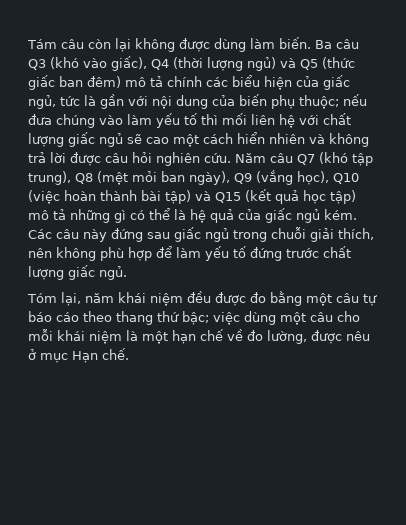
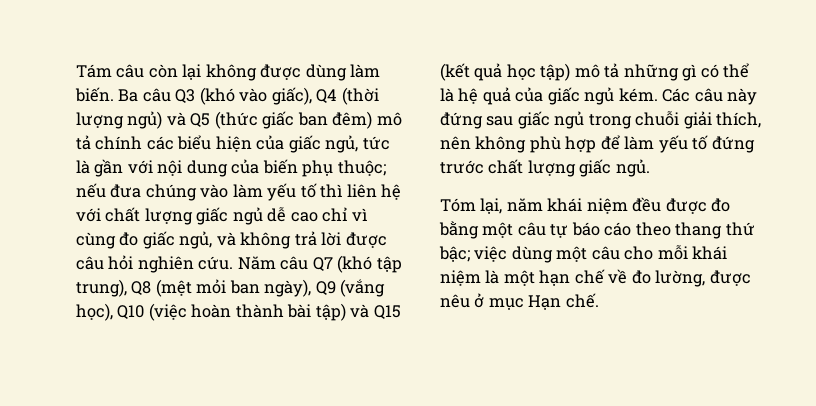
[222,113,247,125] mối -> (343, 191) none
[127,132,305,147] sẽ cao một cách hiển nhiên -> [267,207,367,222] [76,231,213,249] dễ cao chỉ vì cùng đo giấc ngủ,

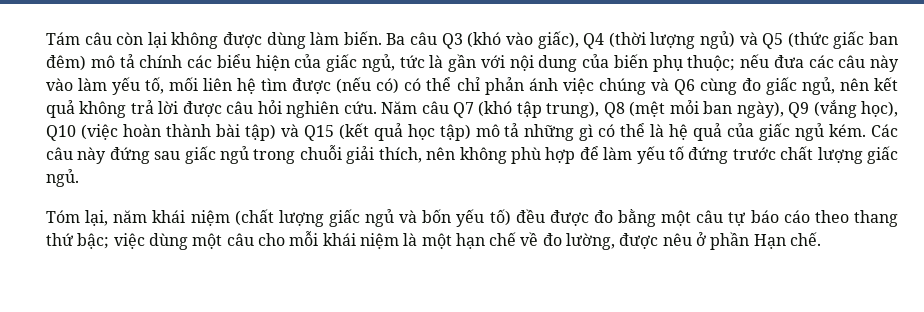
[145,183,402,201] [76,207,367,225] chúng vào làm yếu tố thì liên hệ với chất lượng giấc ngủ dễ cao chỉ vì -> [808,55,899,72] [46,77,695,95] các câu này vào làm yếu tố, mối liên hệ tìm được (nếu có) có thể chỉ phản ánh việc chúng và Q6
[216,232,236,246] và -> [839,77,898,91] [46,100,75,118] nên kết quả
(628, 206) none -> [234,209,511,227] (chất lượng giấc ngủ và bốn yếu tố)
[488,298,524,310] mục -> [710,232,750,250] phần

